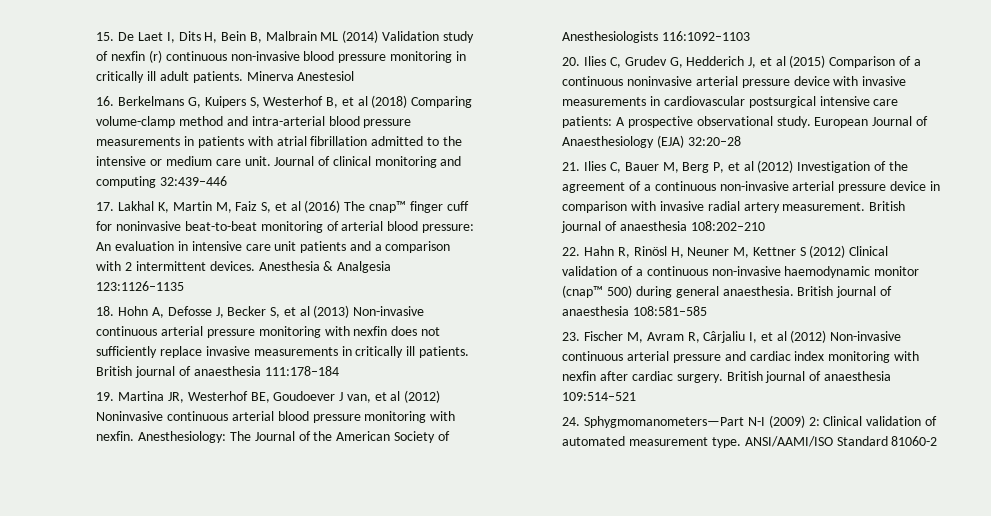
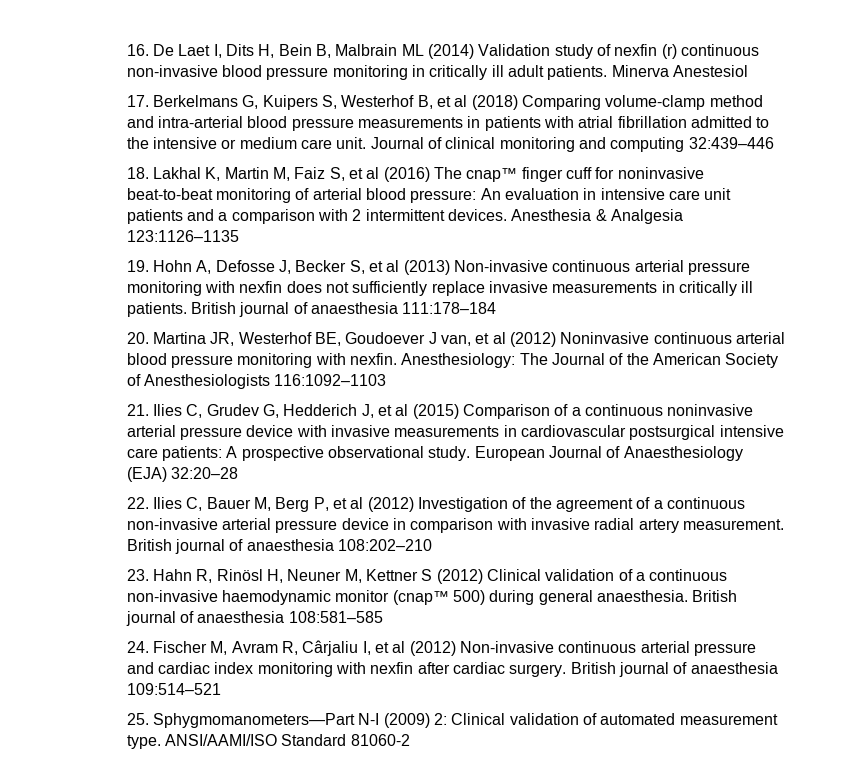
[96,32,115,41] 15. -> [126,44,149,56] 16.
[96,96,115,106] 16. -> [126,95,149,107] 17.
[96,202,115,211] 17. -> [126,167,149,179] 18.
[96,306,115,316] 18. -> [126,260,149,272] 19.
[96,392,115,401] 19. -> [126,332,149,344] 20.
[562,57,581,66] 20. -> [126,404,149,416] 21.
[562,162,581,171] 21. -> [126,497,149,509] 22.
[562,247,581,256] 22. -> [126,569,149,581] 23.
[562,332,581,341] 23. -> [126,641,149,653] 24.
[562,417,581,426] 24. -> [126,713,149,725] 25.

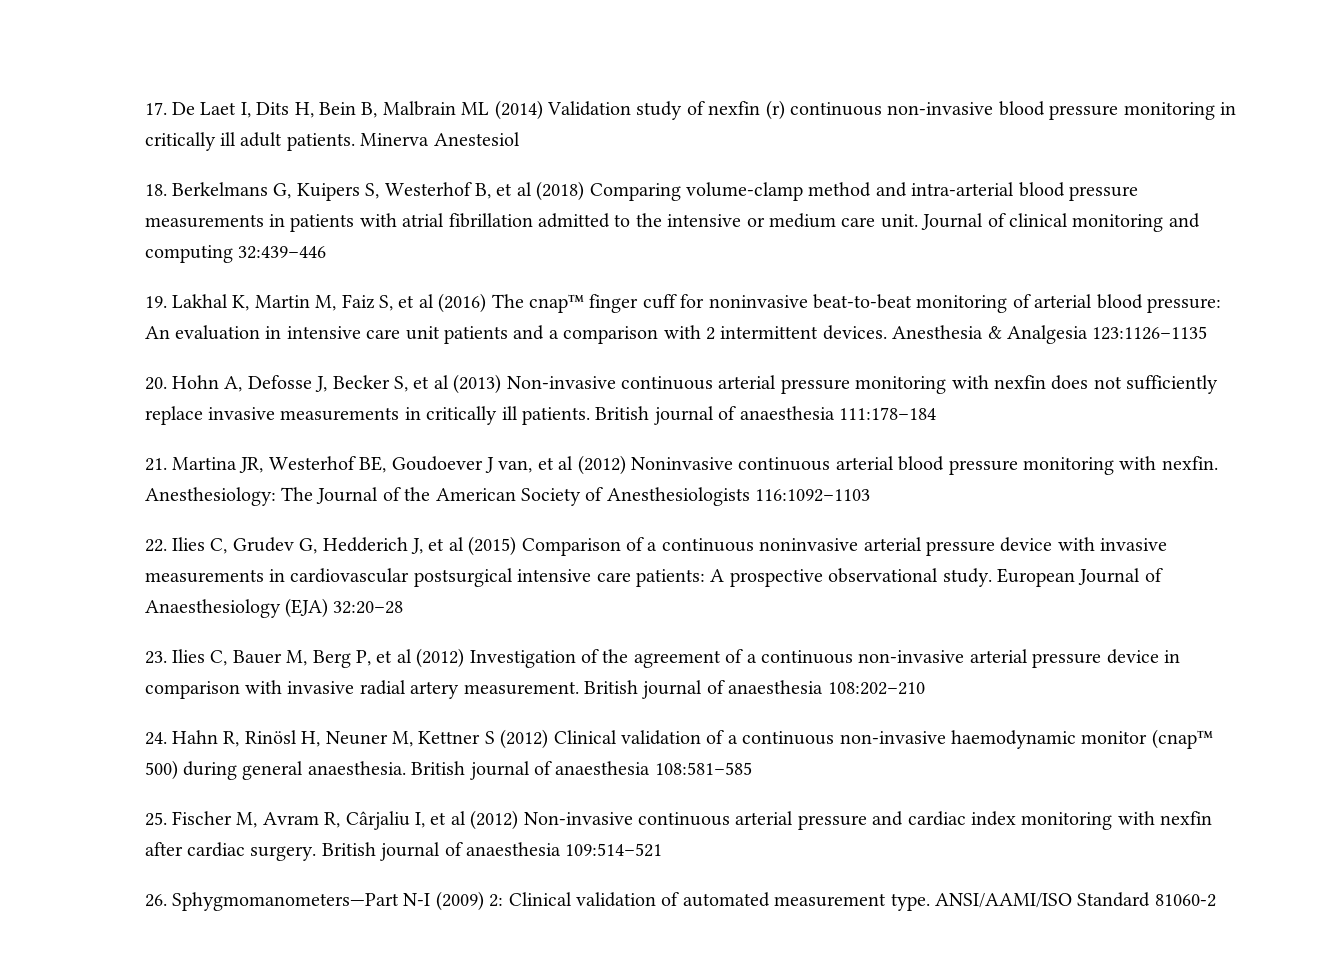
[126,44,149,56] 16. -> [144,102,167,115] 17.
[126,95,149,107] 17. -> [144,184,167,196] 18.
[126,167,149,179] 18. -> [144,296,167,308] 19.
[126,260,149,272] 19. -> [144,377,167,390] 20.
[126,332,149,344] 20. -> [144,458,167,471] 21.
[126,404,149,416] 21. -> [144,539,167,552] 22.
[126,497,149,509] 22. -> [144,651,167,664] 23.
[126,569,149,581] 23. -> [144,732,167,745] 24.
[126,641,149,653] 24. -> [144,812,167,826] 25.
[126,713,149,725] 25. -> [144,894,167,907] 26.

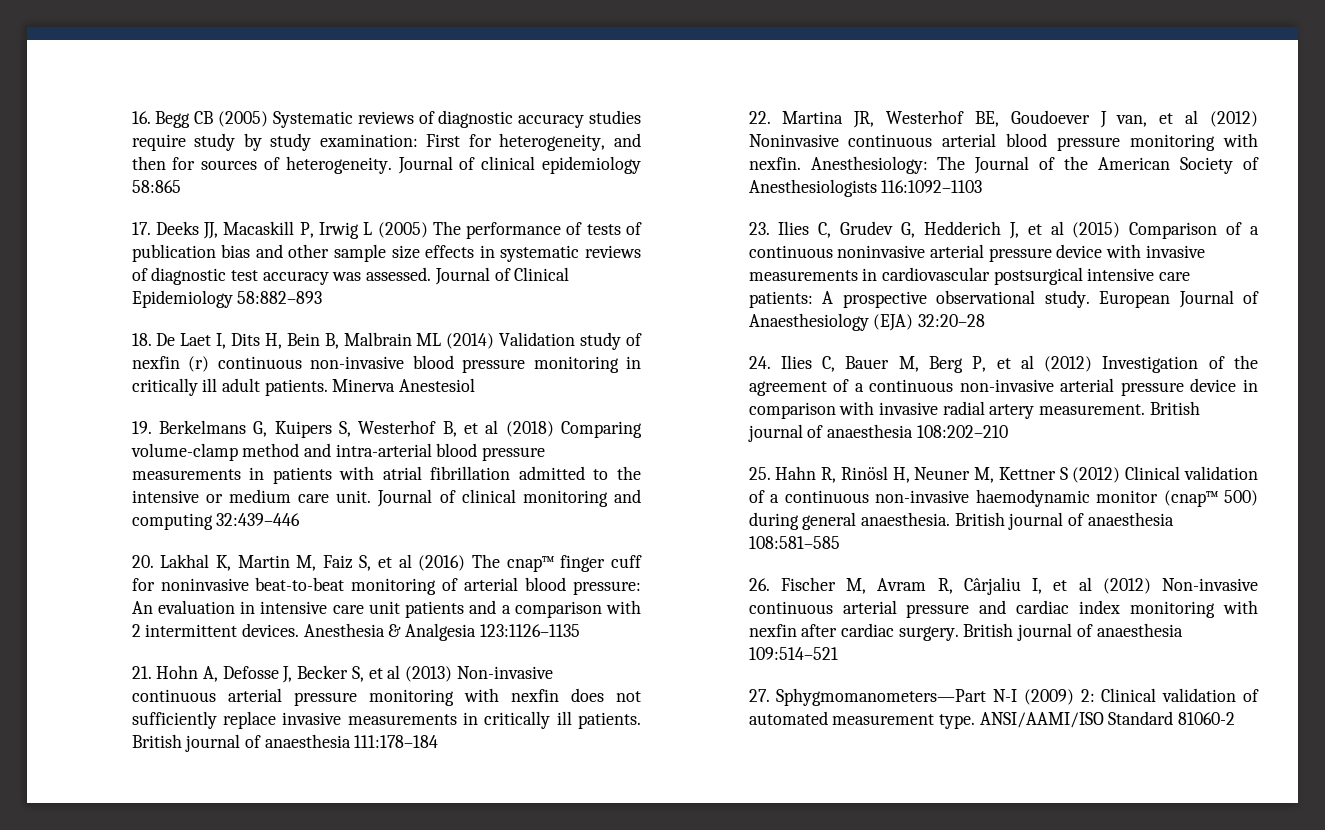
[144,102,167,115] 17. -> [131,110,642,128] [131,133,641,151] [131,156,641,174] [131,180,181,193] [131,221,643,239] [131,244,641,262] [131,267,570,285] [131,290,323,308] [131,333,152,346] 16. Begg CB (2005) Systematic reviews of diagnostic accuracy studies require study by study examination: First for heterogeneity, and then for sources of heterogeneity. Journal of clinical epidemiology 58:865 // 17. Deeks JJ, Macaskill P, Irwig L (2005) The performance of tests of publication bias and other sample size effects in systematic reviews of diagnostic test accuracy was assessed. Journal of Clinical Epidemiology 58:882–893 // 18.
[144,184,167,196] 18. -> [131,421,152,434] 19.
[144,296,167,308] 19. -> [131,555,154,568] 20.
[144,377,167,390] 20. -> [131,666,152,679] 21.
[144,458,167,471] 21. -> [748,111,771,124] 22.
[144,539,167,552] 22. -> [748,222,770,235] 23.
[144,651,167,664] 23. -> [748,356,771,369] 24.
[144,732,167,745] 24. -> [748,467,771,480] 25.
[144,812,167,826] 25. -> [748,578,770,591] 26.
[144,894,167,907] 26. -> [748,689,770,702] 27.

